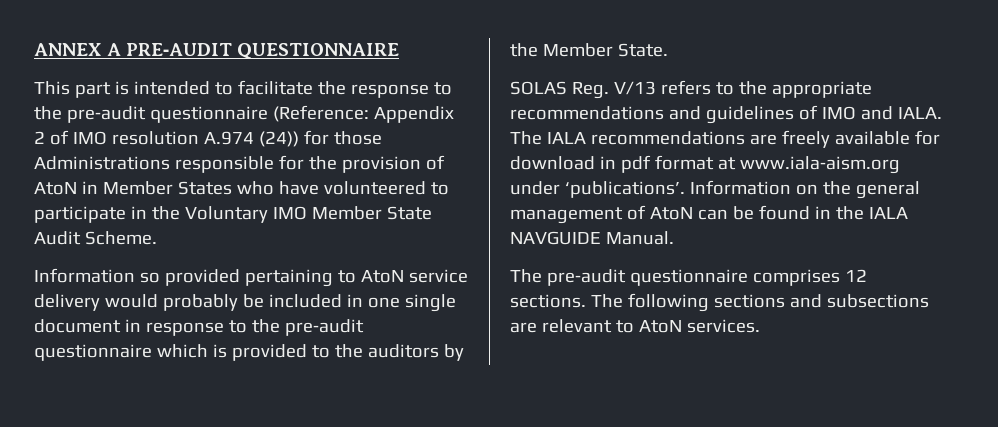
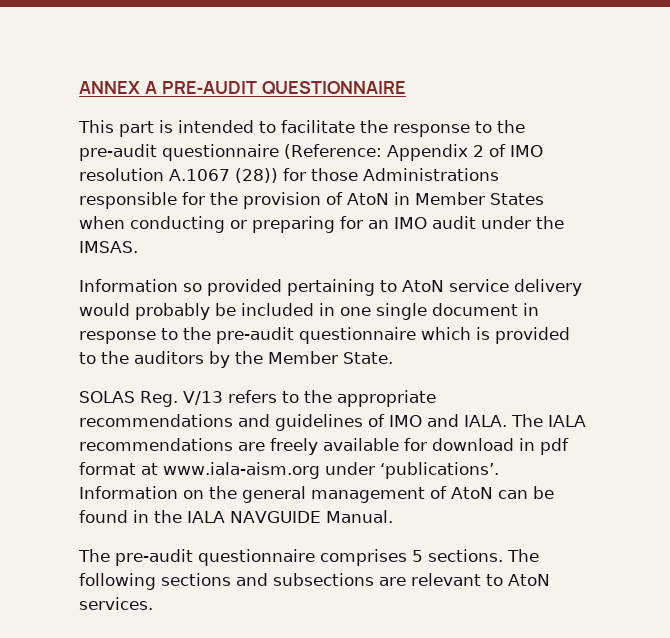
[203,131,299,147] A.974 (24)) -> [169,168,278,183] A.1067 (28))
[236,181,449,195] [34,206,432,223] [34,231,157,245] who have volunteered to participate in the Voluntary IMO Member State Audit Scheme. -> [79,216,564,233] [79,241,138,253] when conducting or preparing for an IMO audit under the IMSAS.
[844,269,867,282] 12 -> [412,550,423,562] 5

